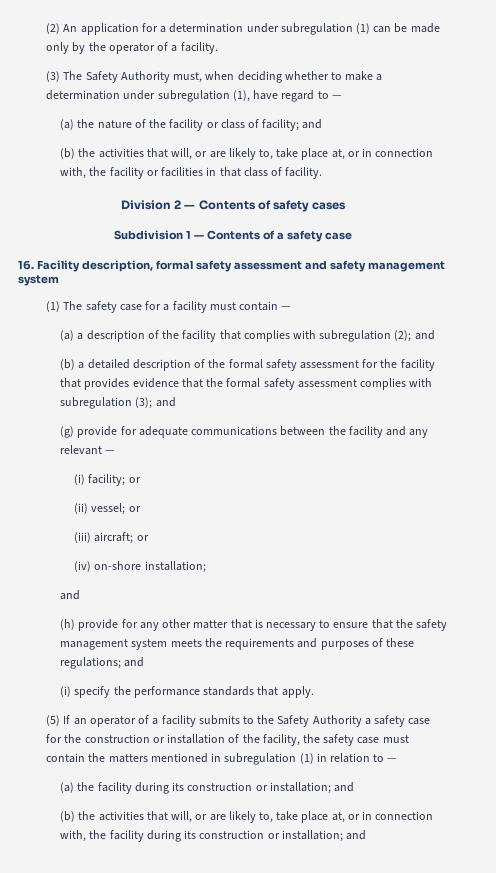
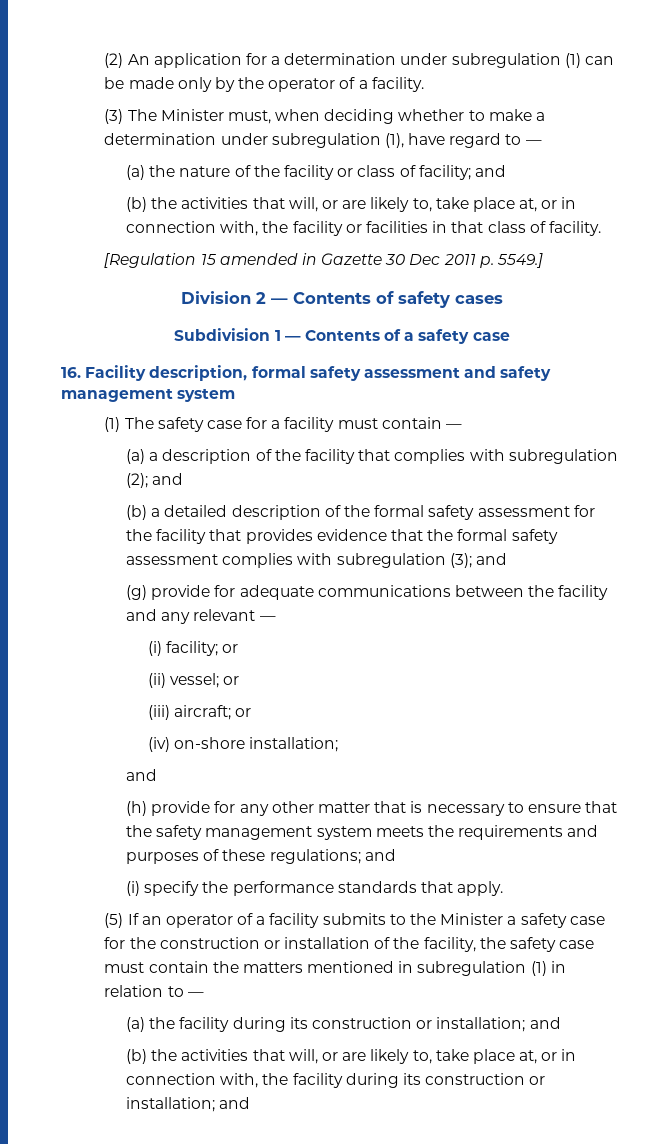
[85,71,170,83] Safety Authority -> [160,109,224,121] Minister
(323, 173) none -> [104,253,544,268] // [Regulation 15 amended in Gazette 30 Dec 2011 p. 5549.]
[277,715,362,727] Safety Authority -> [440,913,504,925] Minister

